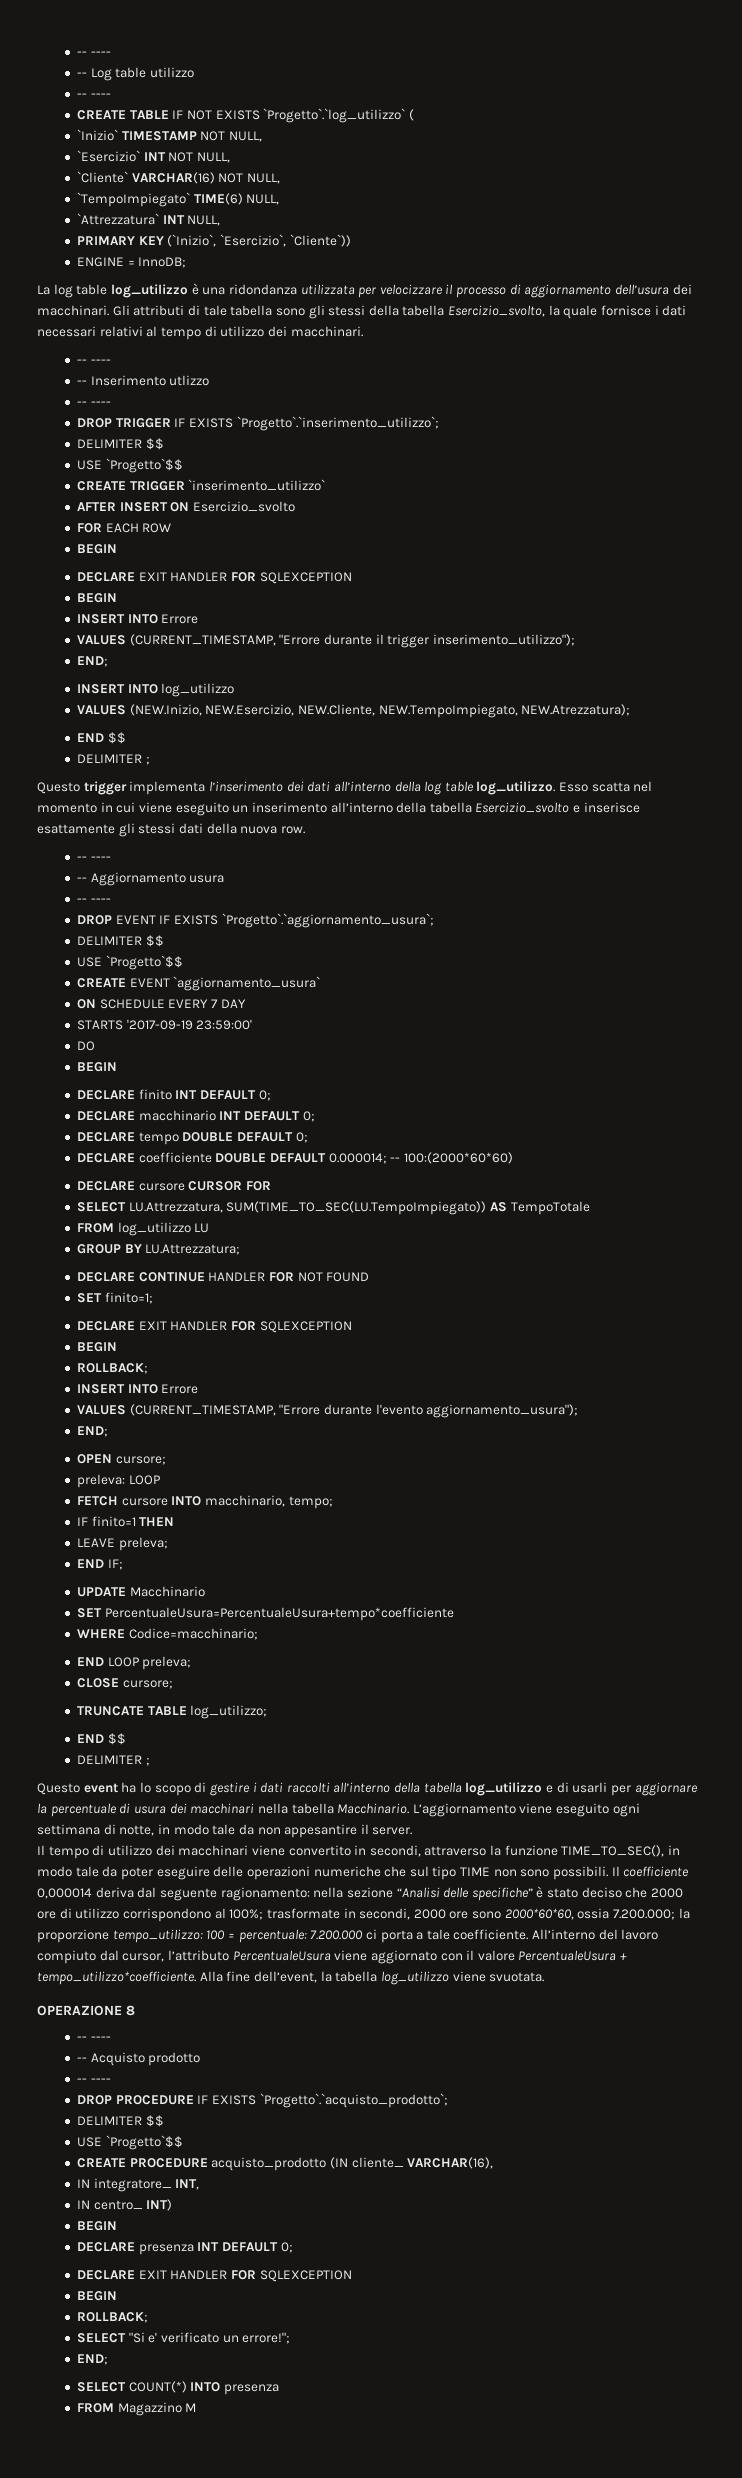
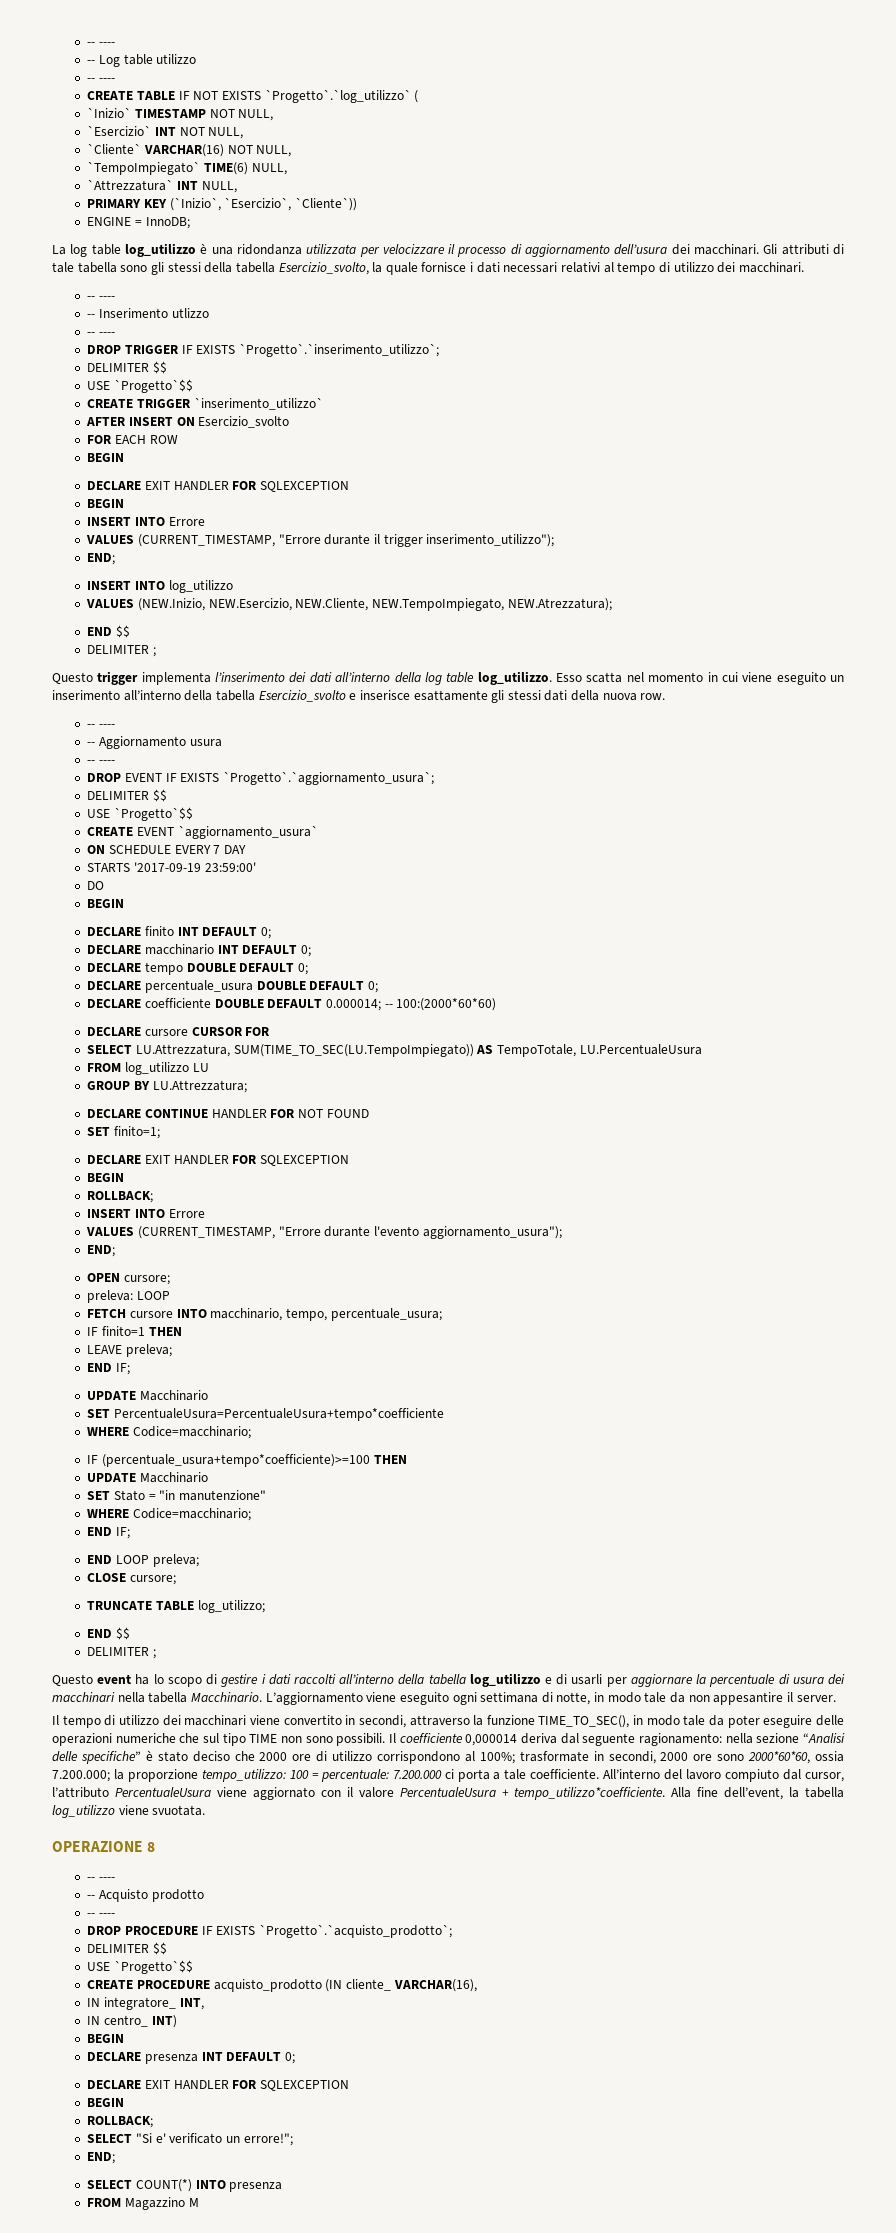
(308, 1137) none -> [87,980,378,993] // DECLARE percentuale_usura DOUBLE DEFAULT 0;
[510,1201,590,1215] TempoTotale -> [496,1044,702,1057] TempoTotale, LU.PercentualeUsura
[288,1496,333,1509] tempo; -> [285,1308,442,1321] tempo, percentuale_usura;
(258, 1634) none -> [87,1454,407,1467] [87,1472,208,1483] [87,1490,266,1501] [87,1508,251,1521] [87,1527,130,1539] // IF (percentuale_usura+tempo*coefficiente)>=100 THEN // UPDATE Macchinario // SET Stato = "in manutenzione" // WHERE Codice=macchinario; // END IF;

